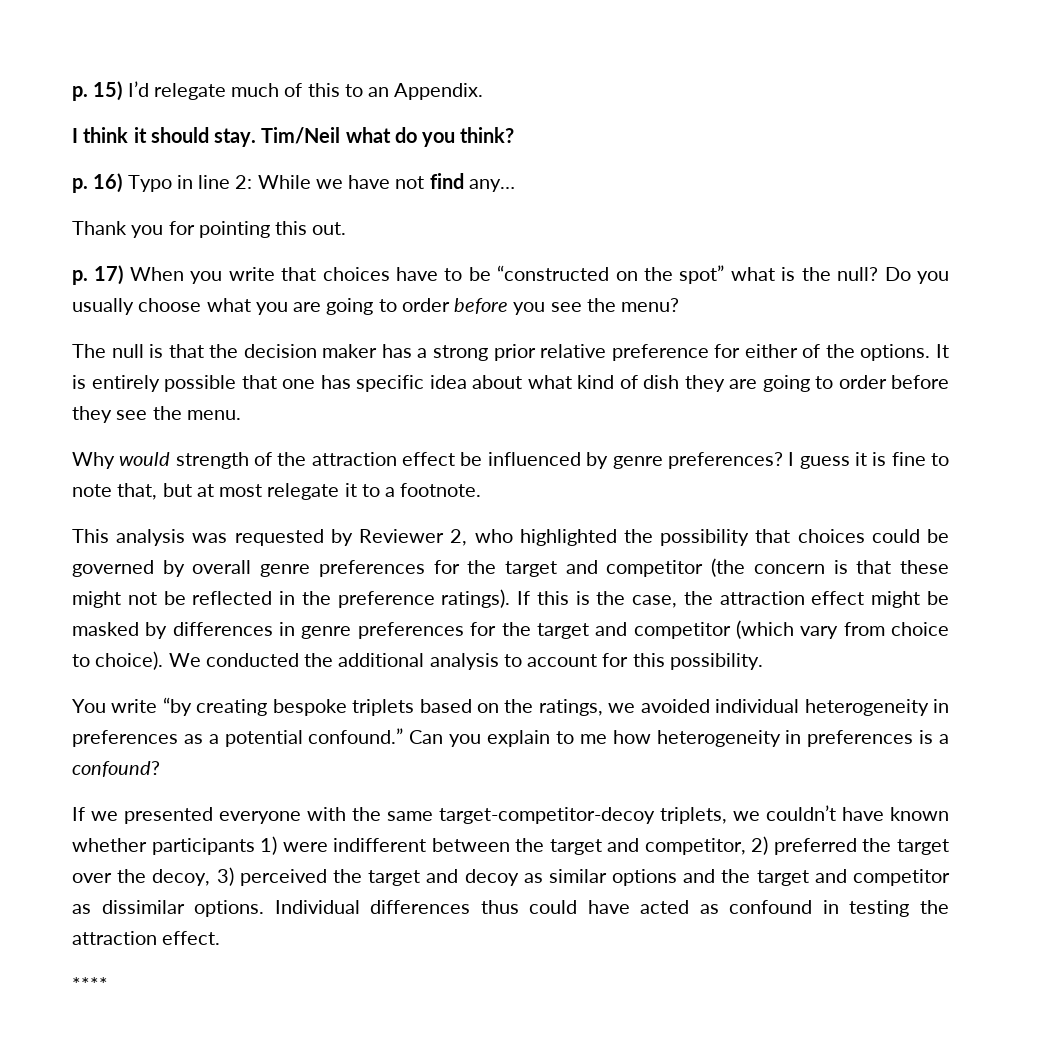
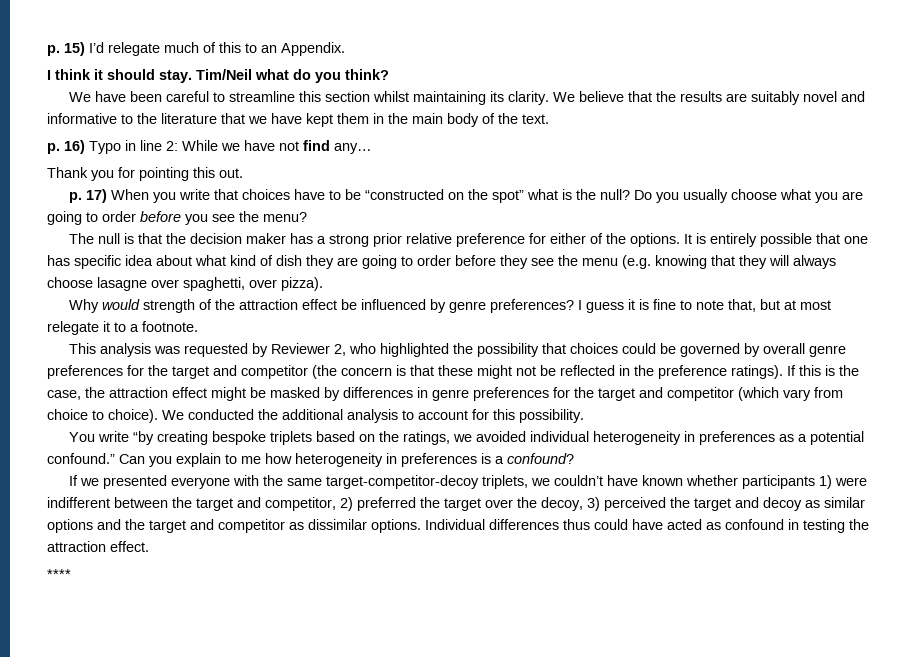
(515, 135) none -> [69,91,866,105] [47,113,549,127] // We have been careful to streamline this section whilst maintaining its clarity. We believe that the results are suitably novel and informative to the literature that we have kept them in the main body of the text.
[186,410,241,420] menu. -> [582,255,836,269] [47,277,323,291] menu (e.g. knowing that they will always choose lasagne over spaghetti, over pizza).

